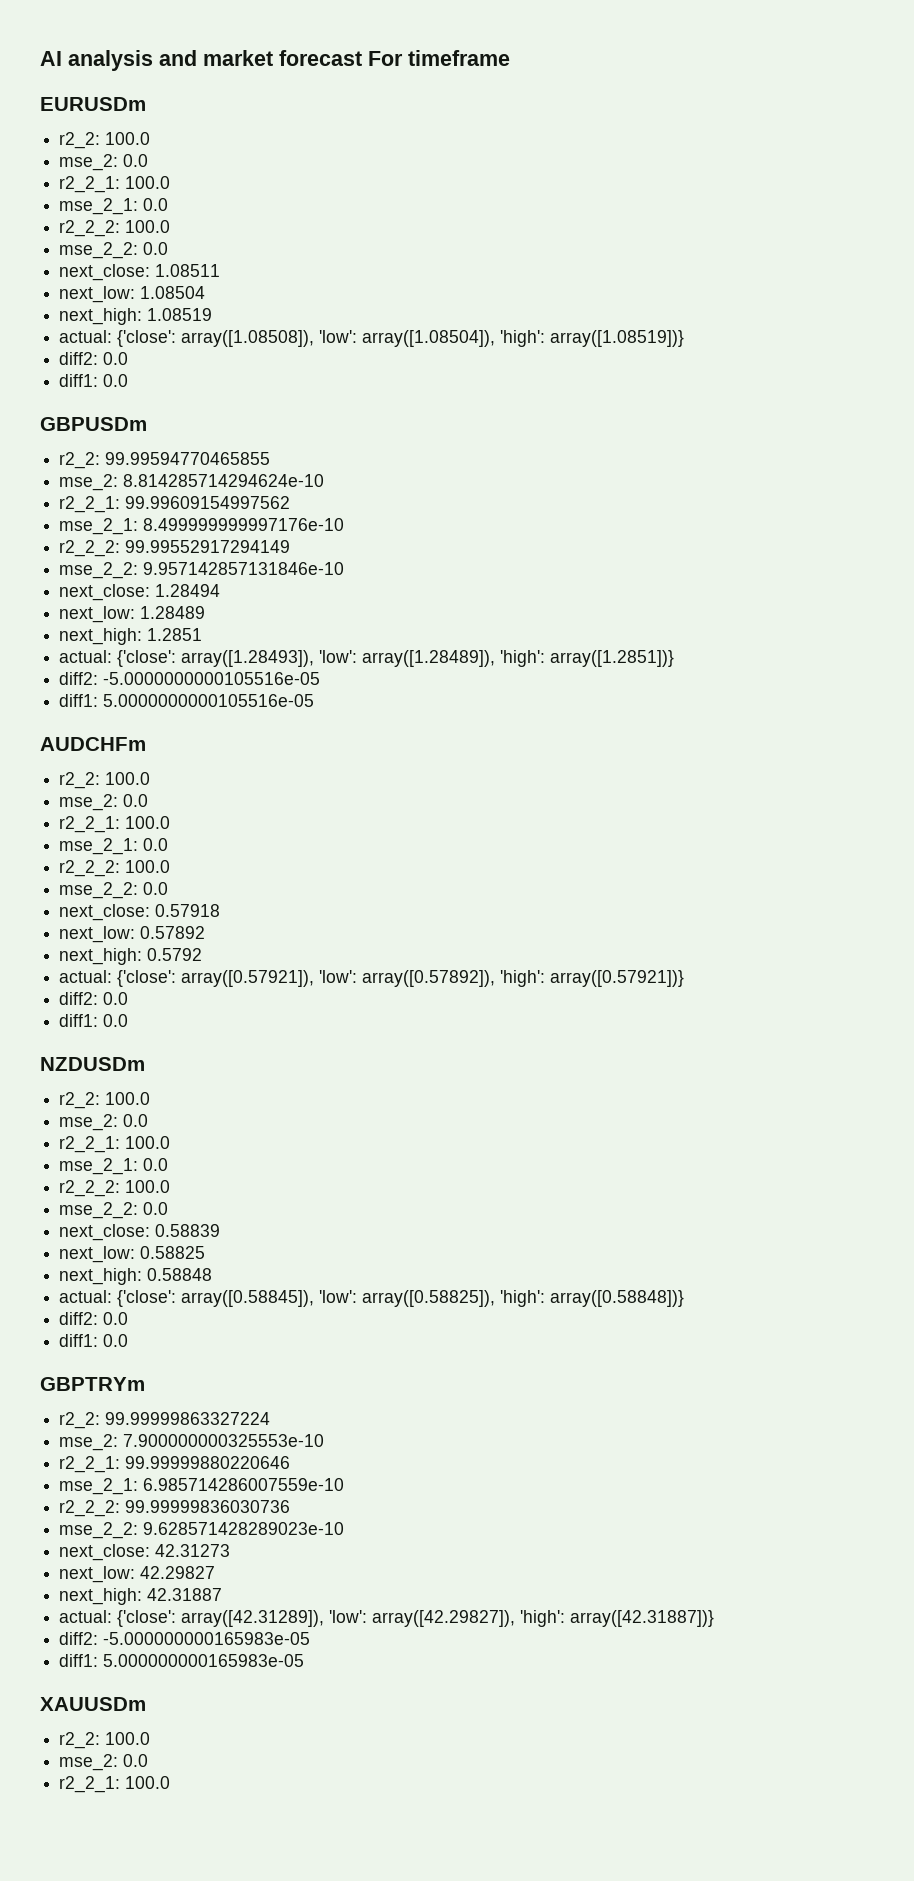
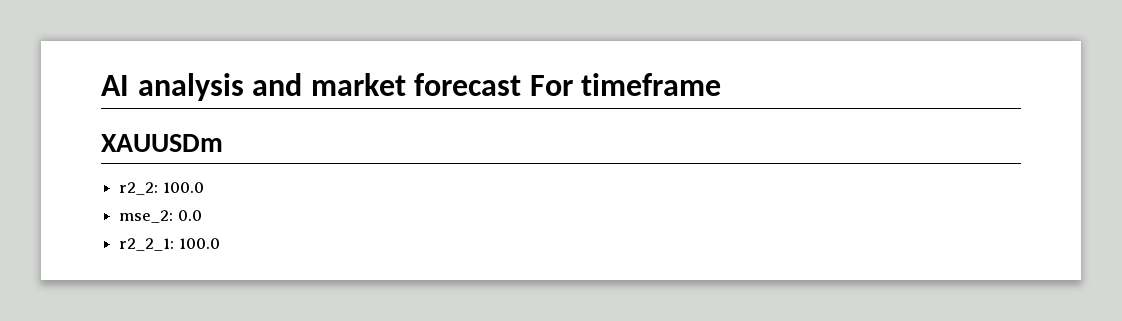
[40,97,146,111] [59,132,151,149] [59,154,149,171] [59,176,171,193] [59,198,169,215] [59,220,171,237] [59,242,169,259] [59,264,221,281] [59,286,206,303] [59,308,213,325] [59,330,685,347] [59,352,129,365] [59,374,129,387] [40,417,147,431] [59,452,271,469] [59,474,325,491] [59,496,291,513] [59,518,345,535] [59,540,291,557] [59,562,345,579] [59,584,221,601] [59,606,206,623] [59,628,203,645] [59,650,675,667] [59,672,321,685] [59,694,315,707] [40,737,146,751] [59,772,151,789] [59,794,149,811] [59,816,171,833] [59,838,169,855] [59,860,171,877] [59,882,169,899] [59,904,221,921] [59,926,206,943] [59,948,203,965] [59,970,685,987] [59,992,129,1005] [59,1014,129,1027] [40,1057,145,1071] [59,1092,151,1109] [59,1114,149,1131] [59,1136,171,1153] [59,1158,169,1175] [59,1180,171,1197] [59,1202,169,1219] [59,1224,221,1241] [59,1246,206,1263] [59,1268,213,1285] [59,1290,685,1307] [59,1312,129,1325] [59,1334,129,1347] [40,1377,145,1391] [59,1412,271,1429] [59,1434,325,1451] [59,1456,291,1473] [59,1478,345,1495] [59,1500,291,1517] [59,1522,345,1539] [59,1544,231,1561] [59,1566,216,1583] [59,1588,223,1605] [59,1610,715,1627] [59,1632,311,1645] [59,1654,305,1667] // EURUSDm // r2_2: 100.0 // mse_2: 0.0 // r2_2_1: 100.0 // mse_2_1: 0.0 // r2_2_2: 100.0 // mse_2_2: 0.0 // next_close: 1.08511 // next_low: 1.08504 // next_high: 1.08519 // actual: {'close': array([1.08508]), 'low': array([1.08504]), 'high': array([1.08519])} // diff2: 0.0 // diff1: 0.0 // GBPUSDm // r2_2: 99.99594770465855 // mse_2: 8.814285714294624e-10 // r2_2_1: 99.99609154997562 // mse_2_1: 8.499999999997176e-10 // r2_2_2: 99.99552917294149 // mse_2_2: 9.957142857131846e-10 // next_close: 1.28494 // next_low: 1.28489 // next_high: 1.2851 // actual: {'close': array([1.28493]), 'low': array([1.28489]), 'high': array([1.2851])} // diff2: -5.0000000000105516e-05 // diff1: 5.0000000000105516e-05 // AUDCHFm // r2_2: 100.0 // mse_2: 0.0 // r2_2_1: 100.0 // mse_2_1: 0.0 // r2_2_2: 100.0 // mse_2_2: 0.0 // next_close: 0.57918 // next_low: 0.57892 // next_high: 0.5792 // actual: {'close': array([0.57921]), 'low': array([0.57892]), 'high': array([0.57921])} // diff2: 0.0 // diff1: 0.0 // NZDUSDm // r2_2: 100.0 // mse_2: 0.0 // r2_2_1: 100.0 // mse_2_1: 0.0 // r2_2_2: 100.0 // mse_2_2: 0.0 // next_close: 0.58839 // next_low: 0.58825 // next_high: 0.58848 // actual: {'close': array([0.58845]), 'low': array([0.58825]), 'high': array([0.58848])} // diff2: 0.0 // diff1: 0.0 // GBPTRYm // r2_2: 99.99999863327224 // mse_2: 7.900000000325553e-10 // r2_2_1: 99.99999880220646 // mse_2_1: 6.985714286007559e-10 // r2_2_2: 99.99999836030736 // mse_2_2: 9.628571428289023e-10 // next_close: 42.31273 // next_low: 42.29827 // next_high: 42.31887 // actual: {'close': array([42.31289]), 'low': array([42.29827]), 'high': array([42.31887])} // diff2: -5.000000000165983e-05 // diff1: 5.000000000165983e-05 -> (722, 84) none

